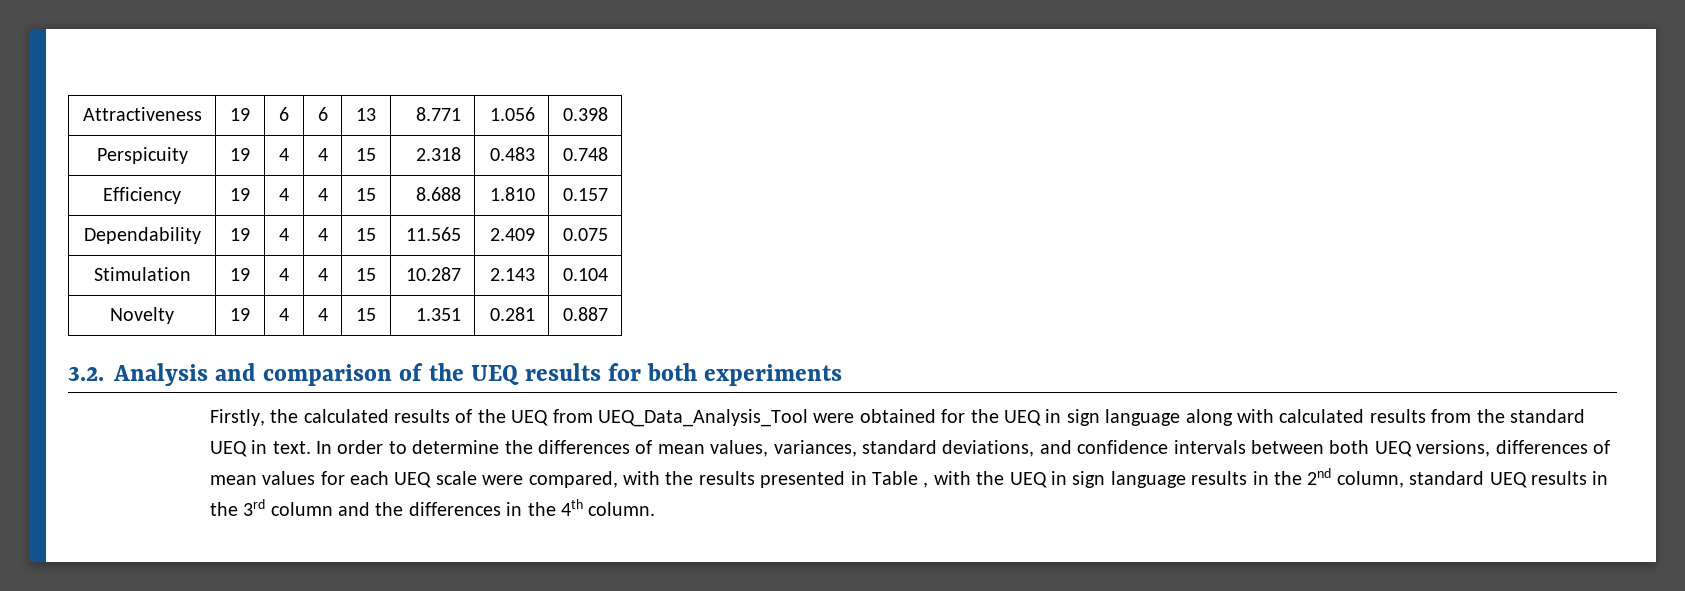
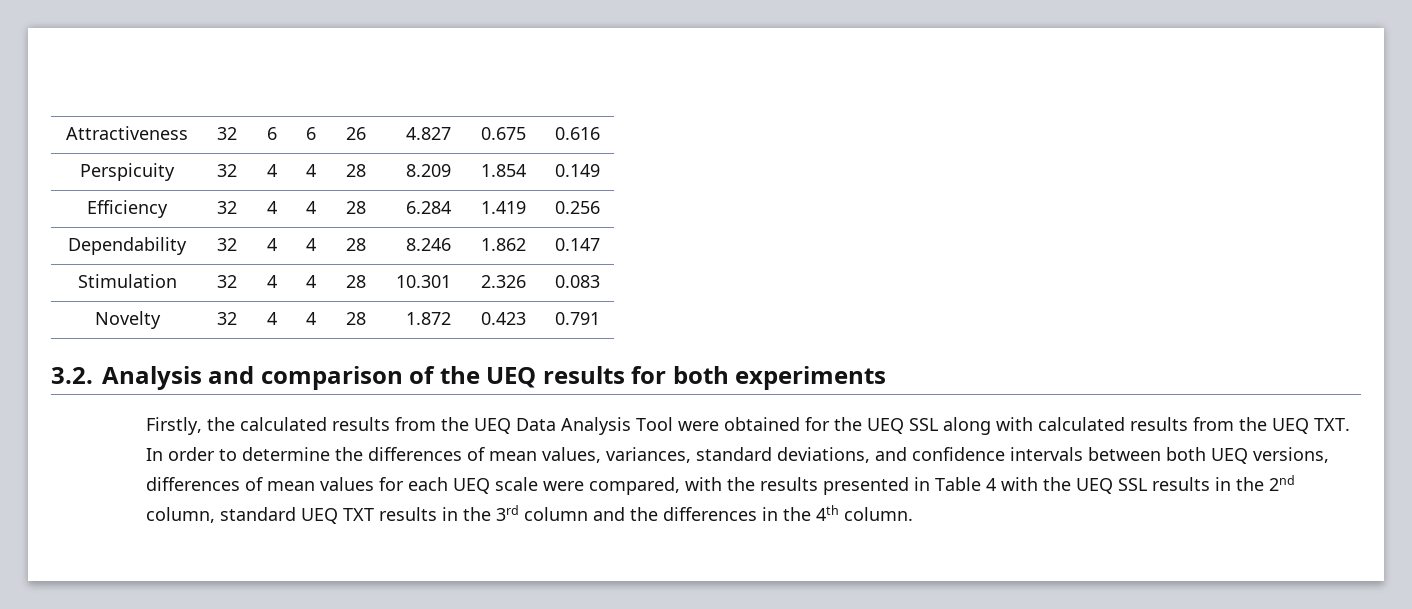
[230,108,250,121] 19 -> [217,127,237,140] 32
[356,108,376,121] [416,107,462,121] [490,107,536,121] [563,107,609,121] 13 | 8.771 | 1.056 | 0.398 -> [345,127,366,140] [405,127,451,140] [480,127,526,140] [554,127,600,140] 26 | 4.827 | 0.675 | 0.616
[230,148,250,161] [279,148,289,161] [317,148,328,161] [356,148,376,161] [416,147,462,161] [490,147,536,161] [563,147,609,161] 19 | 4 | 4 | 15 | 2.318 | 0.483 | 0.748 -> [217,164,237,177] [266,164,277,177] [306,164,316,177] [345,164,366,177] [405,164,451,177] [480,164,526,177] [554,164,600,177] 32 | 4 | 4 | 28 | 8.209 | 1.854 | 0.149
[230,188,250,201] [279,188,289,201] [317,188,328,201] [356,188,376,201] [416,187,462,201] [490,187,536,201] [563,188,609,201] 19 | 4 | 4 | 15 | 8.688 | 1.810 | 0.157 -> [217,201,237,214] [266,201,277,214] [306,201,316,214] [345,201,366,214] [405,201,451,214] [480,201,526,214] [554,201,600,214] 32 | 4 | 4 | 28 | 6.284 | 1.419 | 0.256
[230,228,250,241] [279,228,289,241] [317,228,328,241] [356,228,376,241] [406,227,462,241] [490,228,536,241] [563,228,609,241] 19 | 4 | 4 | 15 | 11.565 | 2.409 | 0.075 -> [217,238,237,251] [266,238,277,251] [306,238,316,251] [345,238,366,251] [405,238,451,251] [480,238,526,251] [554,238,600,251] 32 | 4 | 4 | 28 | 8.246 | 1.862 | 0.147
[230,268,250,281] [279,268,289,281] [317,268,328,281] [356,268,376,281] [406,267,462,281] [490,268,536,281] [563,268,609,281] 19 | 4 | 4 | 15 | 10.287 | 2.143 | 0.104 -> [217,275,237,288] [266,275,277,288] [306,275,316,288] [345,275,366,288] [395,275,451,288] [480,275,526,288] [554,275,600,288] 32 | 4 | 4 | 28 | 10.301 | 2.326 | 0.083
[230,308,250,321] [279,308,289,321] [317,308,328,321] [356,308,376,321] [416,308,462,321] [490,307,536,321] [563,307,609,321] 19 | 4 | 4 | 15 | 1.351 | 0.281 | 0.887 -> [217,312,237,325] [266,312,277,325] [306,312,316,325] [345,312,366,325] [405,312,451,325] [480,312,526,325] [554,312,600,325] 32 | 4 | 4 | 28 | 1.872 | 0.423 | 0.791
[455,409,808,427] of the UEQ from UEQ_Data_Analysis_Tool -> [394,417,673,435] from the UEQ Data Analysis Tool
[1045,409,1181,426] in sign language -> [908,418,938,431] SSL
[1509,409,1585,423] [209,440,311,457] standard UEQ in text. -> [1271,418,1350,434] UEQ TXT.
[923,482,929,488] , -> [985,478,996,491] 4
[1050,471,1186,488] in sign language -> [1117,478,1147,491] SSL
(1527, 480) none -> [342,508,374,521] TXT

